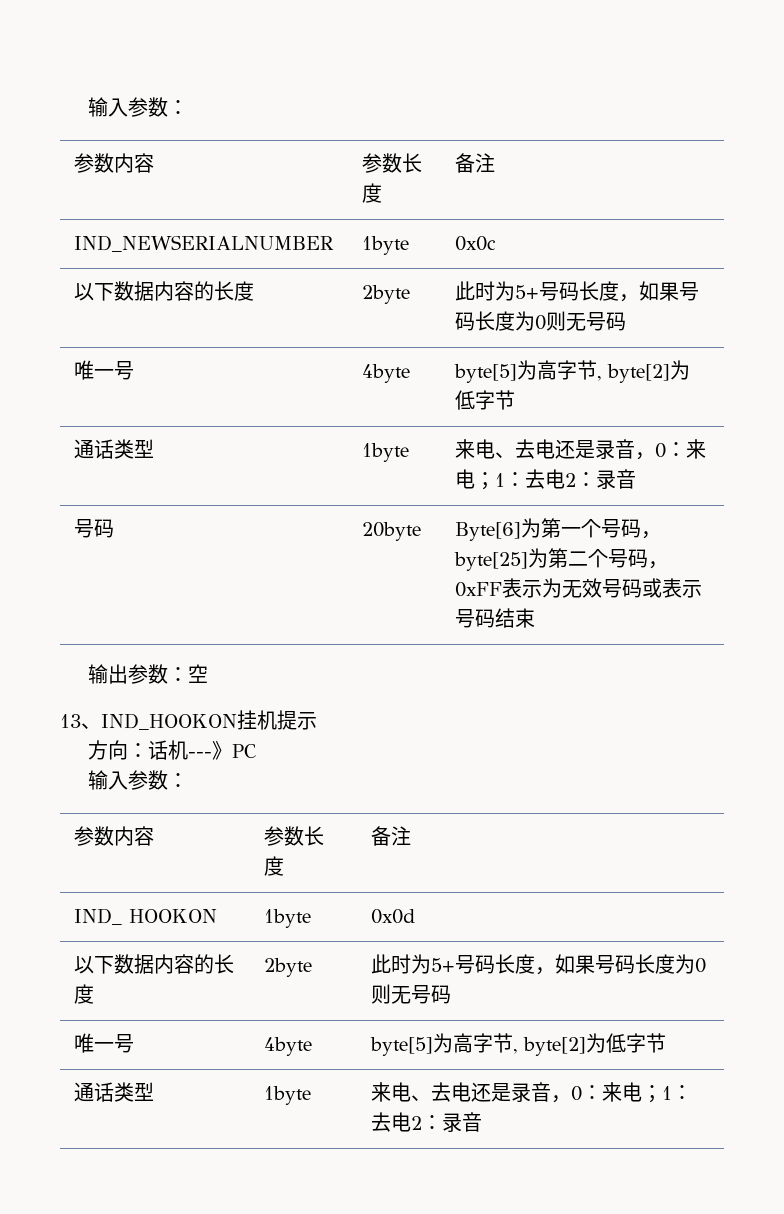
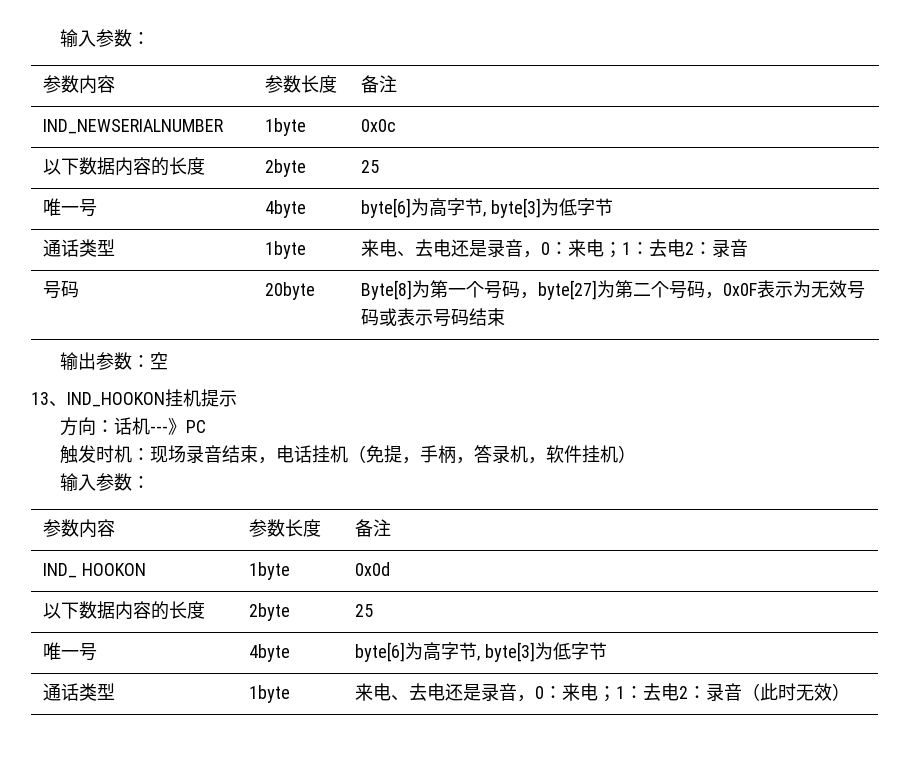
[455,281,700,302] [455,311,627,331] [74,360,135,380] [362,364,411,383] [454,360,671,383] 此时为5+号码长度，如果号码长度为0则无号码 // 唯一号 | 4byte | byte[5]为高字节, byte[2] -> [361,160,380,173] [43,198,98,217] [265,200,307,218] [361,198,541,218] 25 // 唯一号 | 4byte | byte[6]为高字节, byte[3]
[455,522,522,541] Byte[6] -> [361,280,413,300] Byte[8]
[454,552,529,571] byte[25] -> [538,280,598,300] byte[27]
[455,582,503,597] 0xFF -> [723,283,758,296] 0x0F
(257, 751) none -> [59,445,636,464] // 触发时机：现场录音结束，电话挂机（免提，手柄，答录机，软件挂机）
[371,954,707,975] [371,984,452,1004] [74,1033,135,1053] [264,1037,313,1056] [370,1033,587,1056] 此时为5+号码长度，如果号码长度为0则无号码 // 唯一号 | 4byte | byte[5]为高字节, byte[2] -> [355,604,374,617] [43,642,98,661] [249,644,291,662] [355,642,535,662] 25 // 唯一号 | 4byte | byte[6]为高字节, byte[3]
(483, 1122) none -> [742,683,851,701] （此时无效）

